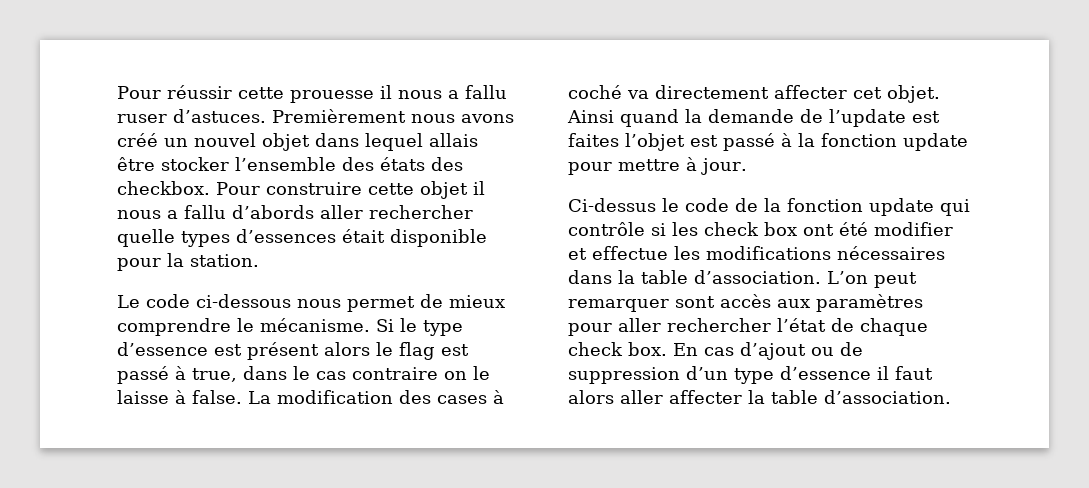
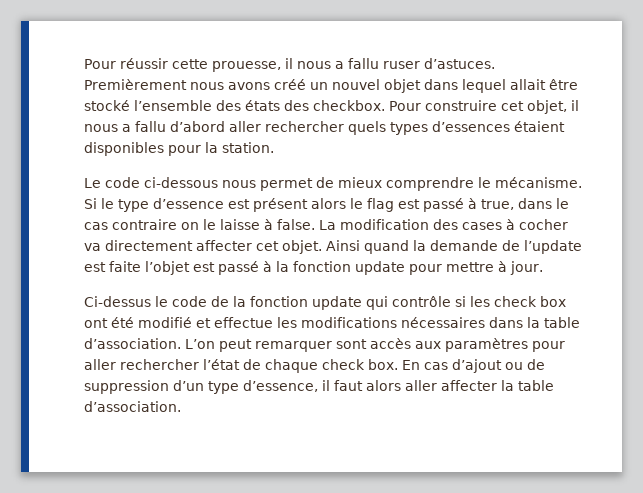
[289,90,374,103] prouesse -> [212,61,281,72] prouesse,
[429,133,478,147] [117,157,229,171] allais être stocker -> [510,79,578,90] [84,100,130,111] allait être stocké
[367,181,485,199] [117,205,473,219] [117,229,175,247] cette objet il nous a fallu d’abords aller rechercher quelle -> [501,100,579,114] [84,121,386,135] cet objet, il nous a fallu d’abord aller rechercher quels
[342,229,487,247] était disponible -> [514,121,565,132] [84,142,164,156] étaient disponibles
[568,85,622,99] coché -> [519,219,568,230] cocher
[568,133,619,147] faites -> [109,261,141,272] faite
[874,222,953,236] modifier -> [138,317,192,328] modifié
[780,366,871,380] d’essence -> [243,380,318,392] d’essence,

